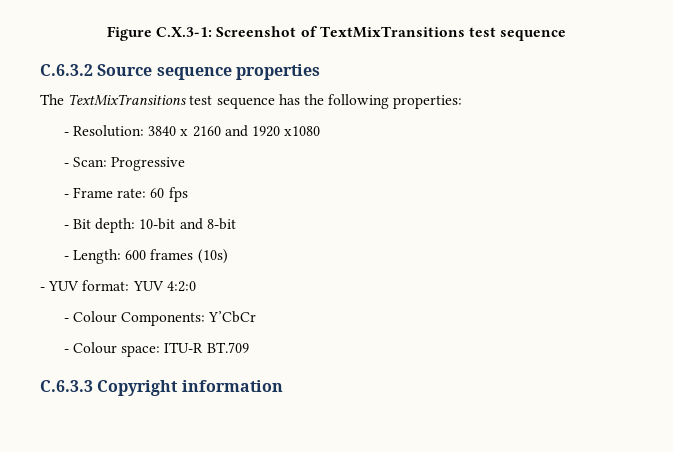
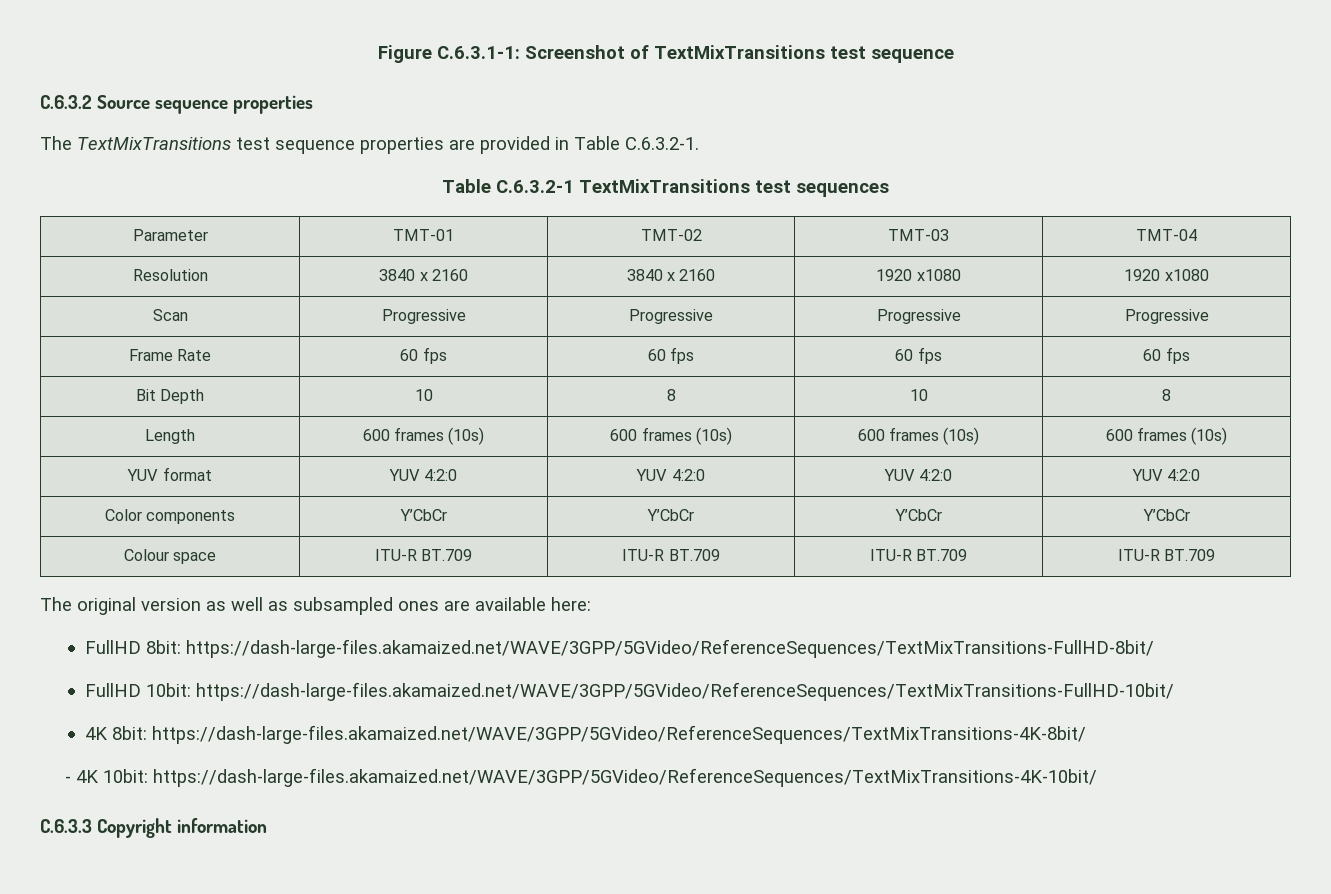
[156,27,213,37] C.X.3-1: -> [436,46,520,59] C.6.3.1-1:
[278,94,463,109] [63,125,321,137] [63,157,186,171] [63,187,188,202] [63,218,236,233] [63,249,228,264] [40,280,196,292] [63,311,257,326] [63,342,249,357] has the following properties: // - Resolution: 3840 x 2160 and 1920 x1080 // - Scan: Progressive // - Frame rate: 60 fps // - Bit depth: 10-bit and 8-bit // - Length: 600 frames (10s) // - YUV format: YUV 4:2:0 // - Colour Components: Y’CbCr // - Colour space: ITU-R BT.709 -> [360,136,699,154] [442,179,889,197] [132,229,208,241] [393,229,454,241] [640,229,702,241] [888,229,949,241] [1136,229,1197,241] [132,269,208,281] [379,269,468,281] [626,269,716,281] [876,269,961,281] [1124,269,1209,281] [152,309,188,321] [381,309,466,324] [629,309,713,324] [876,309,961,324] [1124,309,1209,324] [128,349,212,361] [400,347,447,364] [647,347,695,364] [895,347,942,364] [1143,347,1190,364] [135,389,205,404] [414,389,433,401] [666,389,676,401] [909,389,928,401] [1162,389,1171,401] [145,429,195,444] [362,427,485,445] [610,427,732,445] [857,427,980,445] [1105,427,1228,445] [127,467,212,481] [388,469,458,481] [636,469,705,481] [883,469,953,481] [1131,469,1201,481] [104,509,236,524] [399,509,447,521] [647,509,694,521] [894,509,942,521] [1142,509,1190,521] [123,549,217,564] [374,549,473,561] [622,549,720,561] [869,549,968,561] [1117,549,1216,561] [40,597,591,615] [84,639,1154,658] [84,682,1174,701] [84,725,1086,744] [64,768,1097,787] properties are provided in Table C.6.3.2-1. // Table C.6.3.2-1 TextMixTransitions test sequences // Parameter | TMT-01 | TMT-02 | TMT-03 | TMT-04 // Resolution | 3840 x 2160 | 3840 x 2160 | 1920 x1080 | 1920 x1080 // Scan | Progressive | Progressive | Progressive | Progressive // Frame Rate | 60 fps | 60 fps | 60 fps | 60 fps // Bit Depth | 10 | 8 | 10 | 8 // Length | 600 frames (10s) | 600 frames (10s) | 600 frames (10s) | 600 frames (10s) // YUV format | YUV 4:2:0 | YUV 4:2:0 | YUV 4:2:0 | YUV 4:2:0 // Color components | Y’CbCr | Y’CbCr | Y’CbCr | Y’CbCr // Colour space | ITU-R BT.709 | ITU-R BT.709 | ITU-R BT.709 | ITU-R BT.709 // The original version as well as subsampled ones are available here: // FullHD 8bit: https://dash-large-files.akamaized.net/WAVE/3GPP/5GVideo/ReferenceSequences/TextMixTransitions-FullHD-8bit/ // FullHD 10bit: https://dash-large-files.akamaized.net/WAVE/3GPP/5GVideo/ReferenceSequences/TextMixTransitions-FullHD-10bit/ // 4K 8bit: https://dash-large-files.akamaized.net/WAVE/3GPP/5GVideo/ReferenceSequences/TextMixTransitions-4K-8bit/ // - 4K 10bit: https://dash-large-files.akamaized.net/WAVE/3GPP/5GVideo/ReferenceSequences/TextMixTransitions-4K-10bit/

